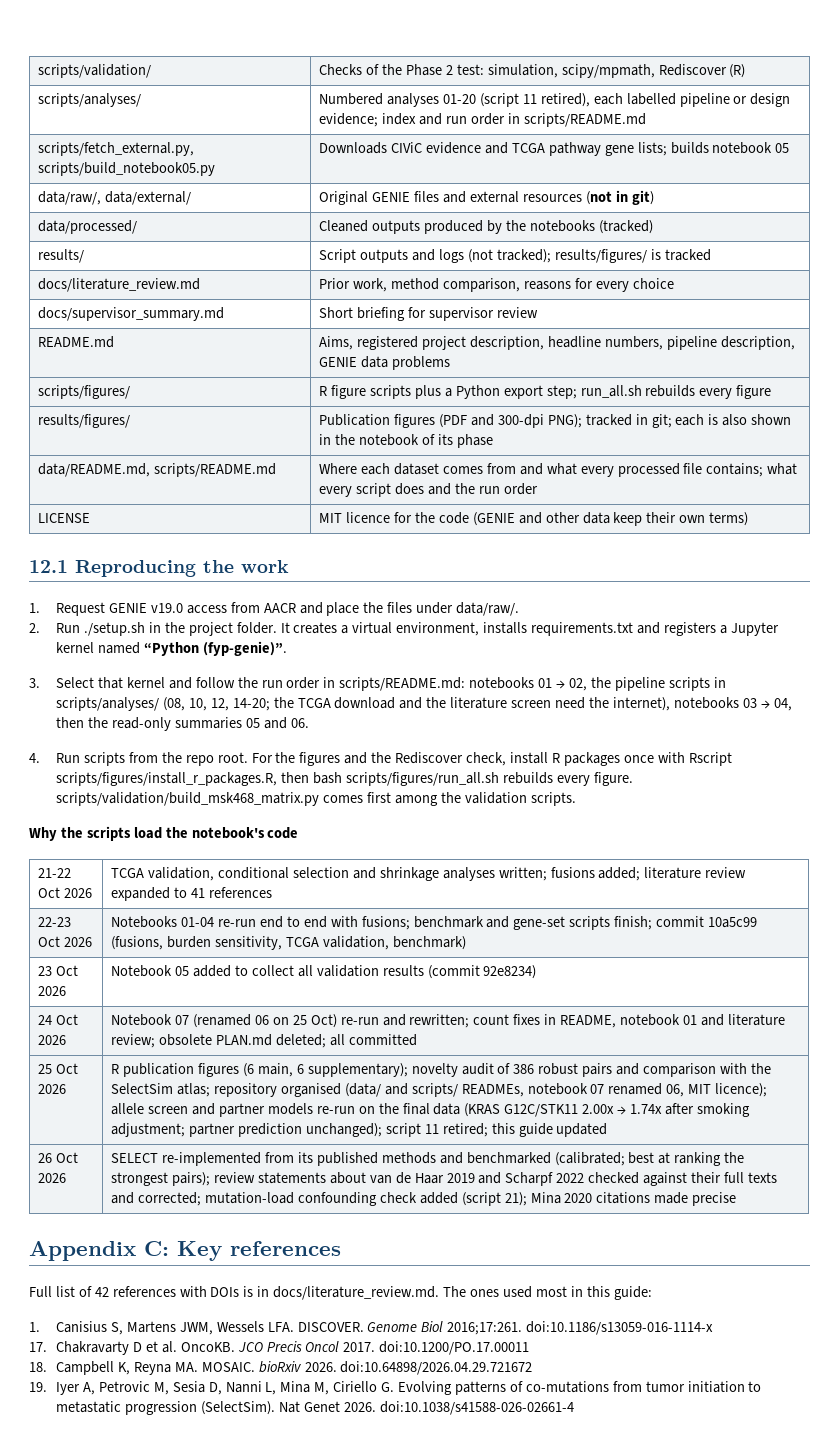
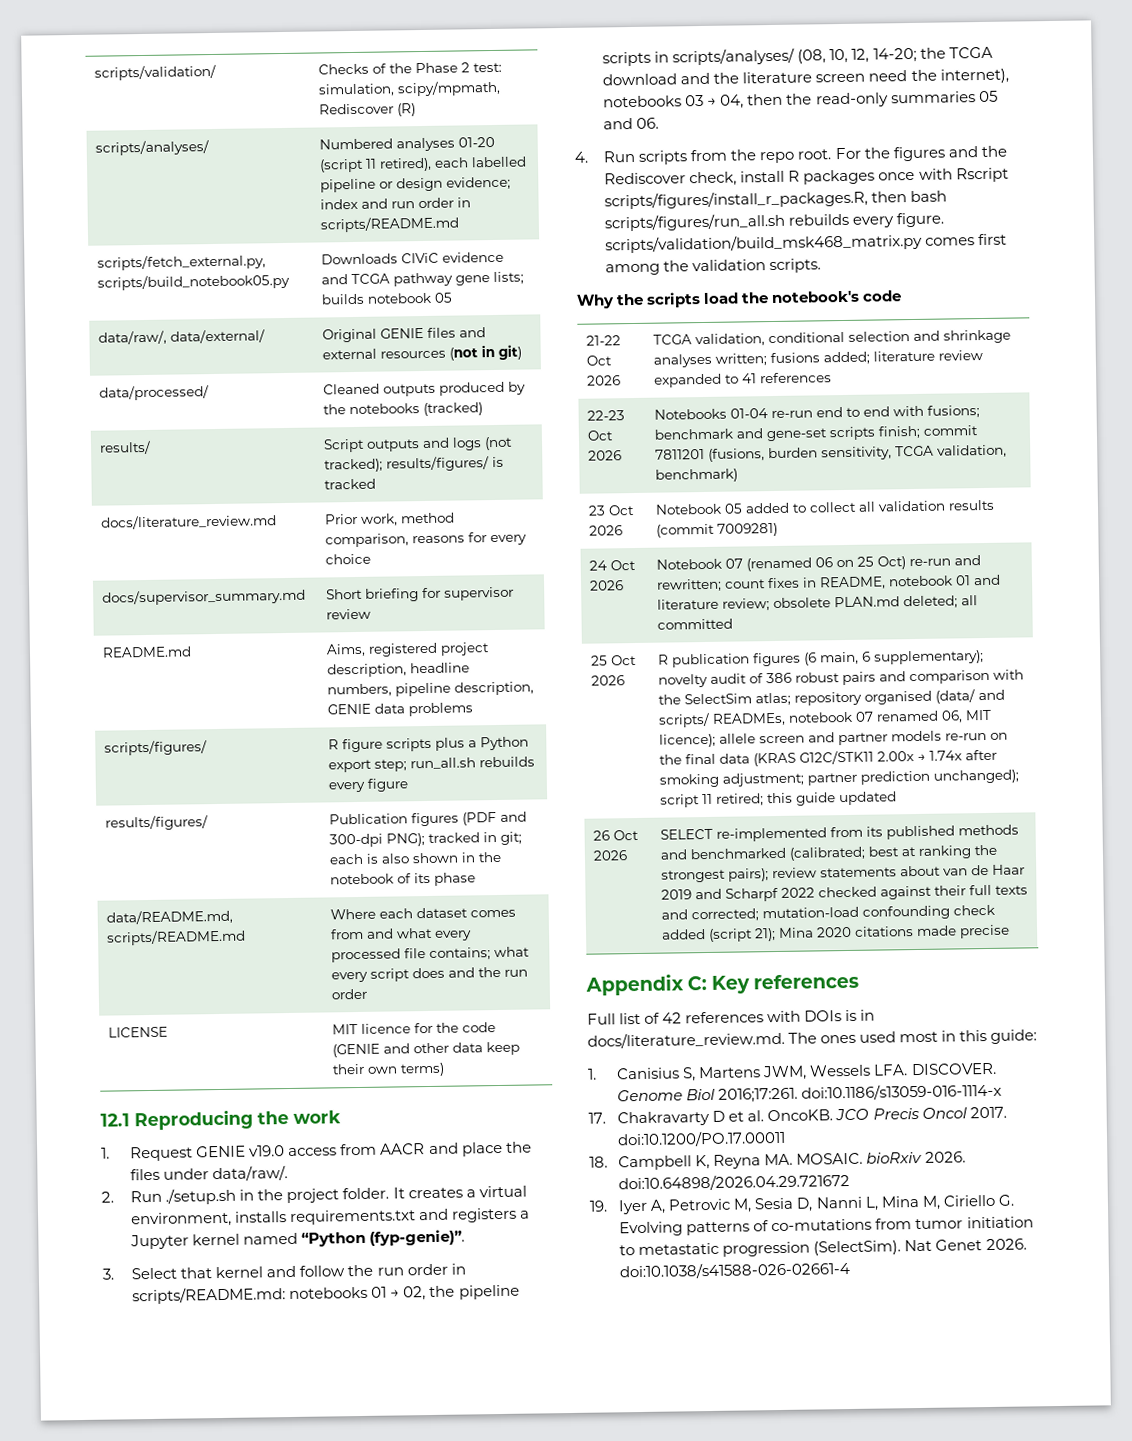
[708,917,758,928] 10a5c99 -> [655,448,706,460] 7811201
[483,965,537,979] 92e8234) -> [717,522,779,537] 7009281)

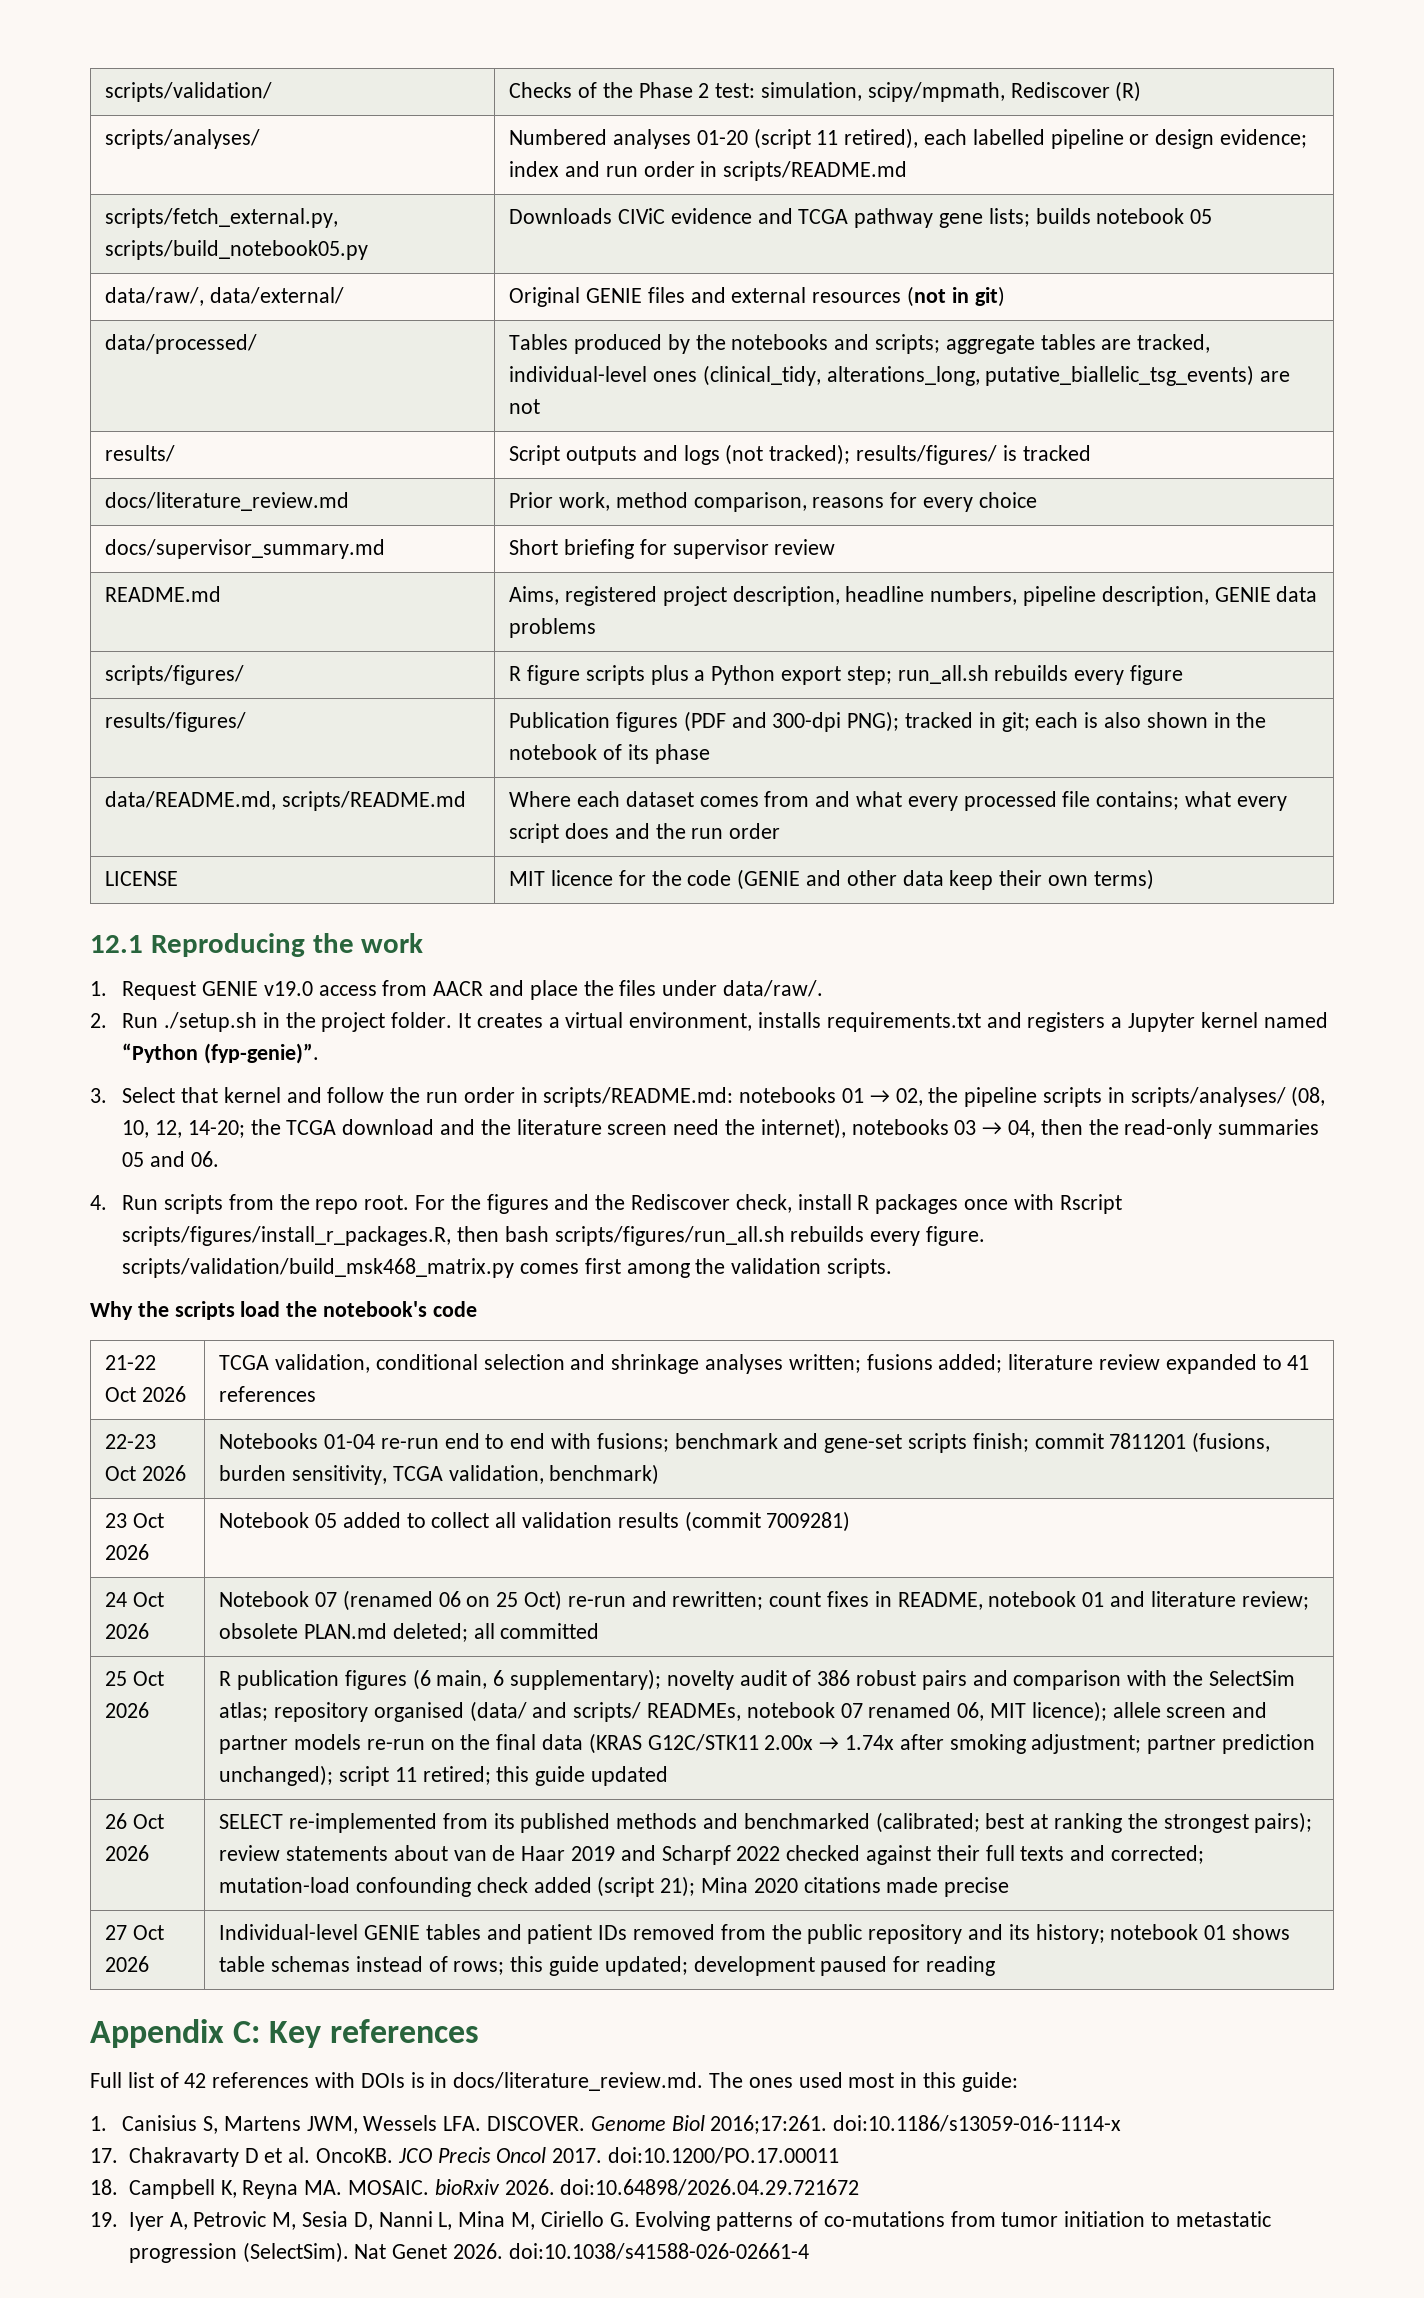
[323,383,437,397] Cleaned outputs -> [509,334,569,350] Tables
[423,402,484,417] (tracked) -> [834,334,1211,354] [509,365,1291,386] [509,399,541,414] and scripts; aggregate tables are tracked, individual-level ones (clinical_tidy, alterations_long, putative_biallelic_tsg_events) are not
(1011, 931) none -> [105,1925,164,1940] [105,1956,150,1972] [219,1924,1290,1944] [219,1956,995,1976] // 27 Oct 2026 | Individual-level GENIE tables and patient IDs removed from the public repository and its history; notebook 01 shows table schemas instead of rows; this guide updated; development paused for reading

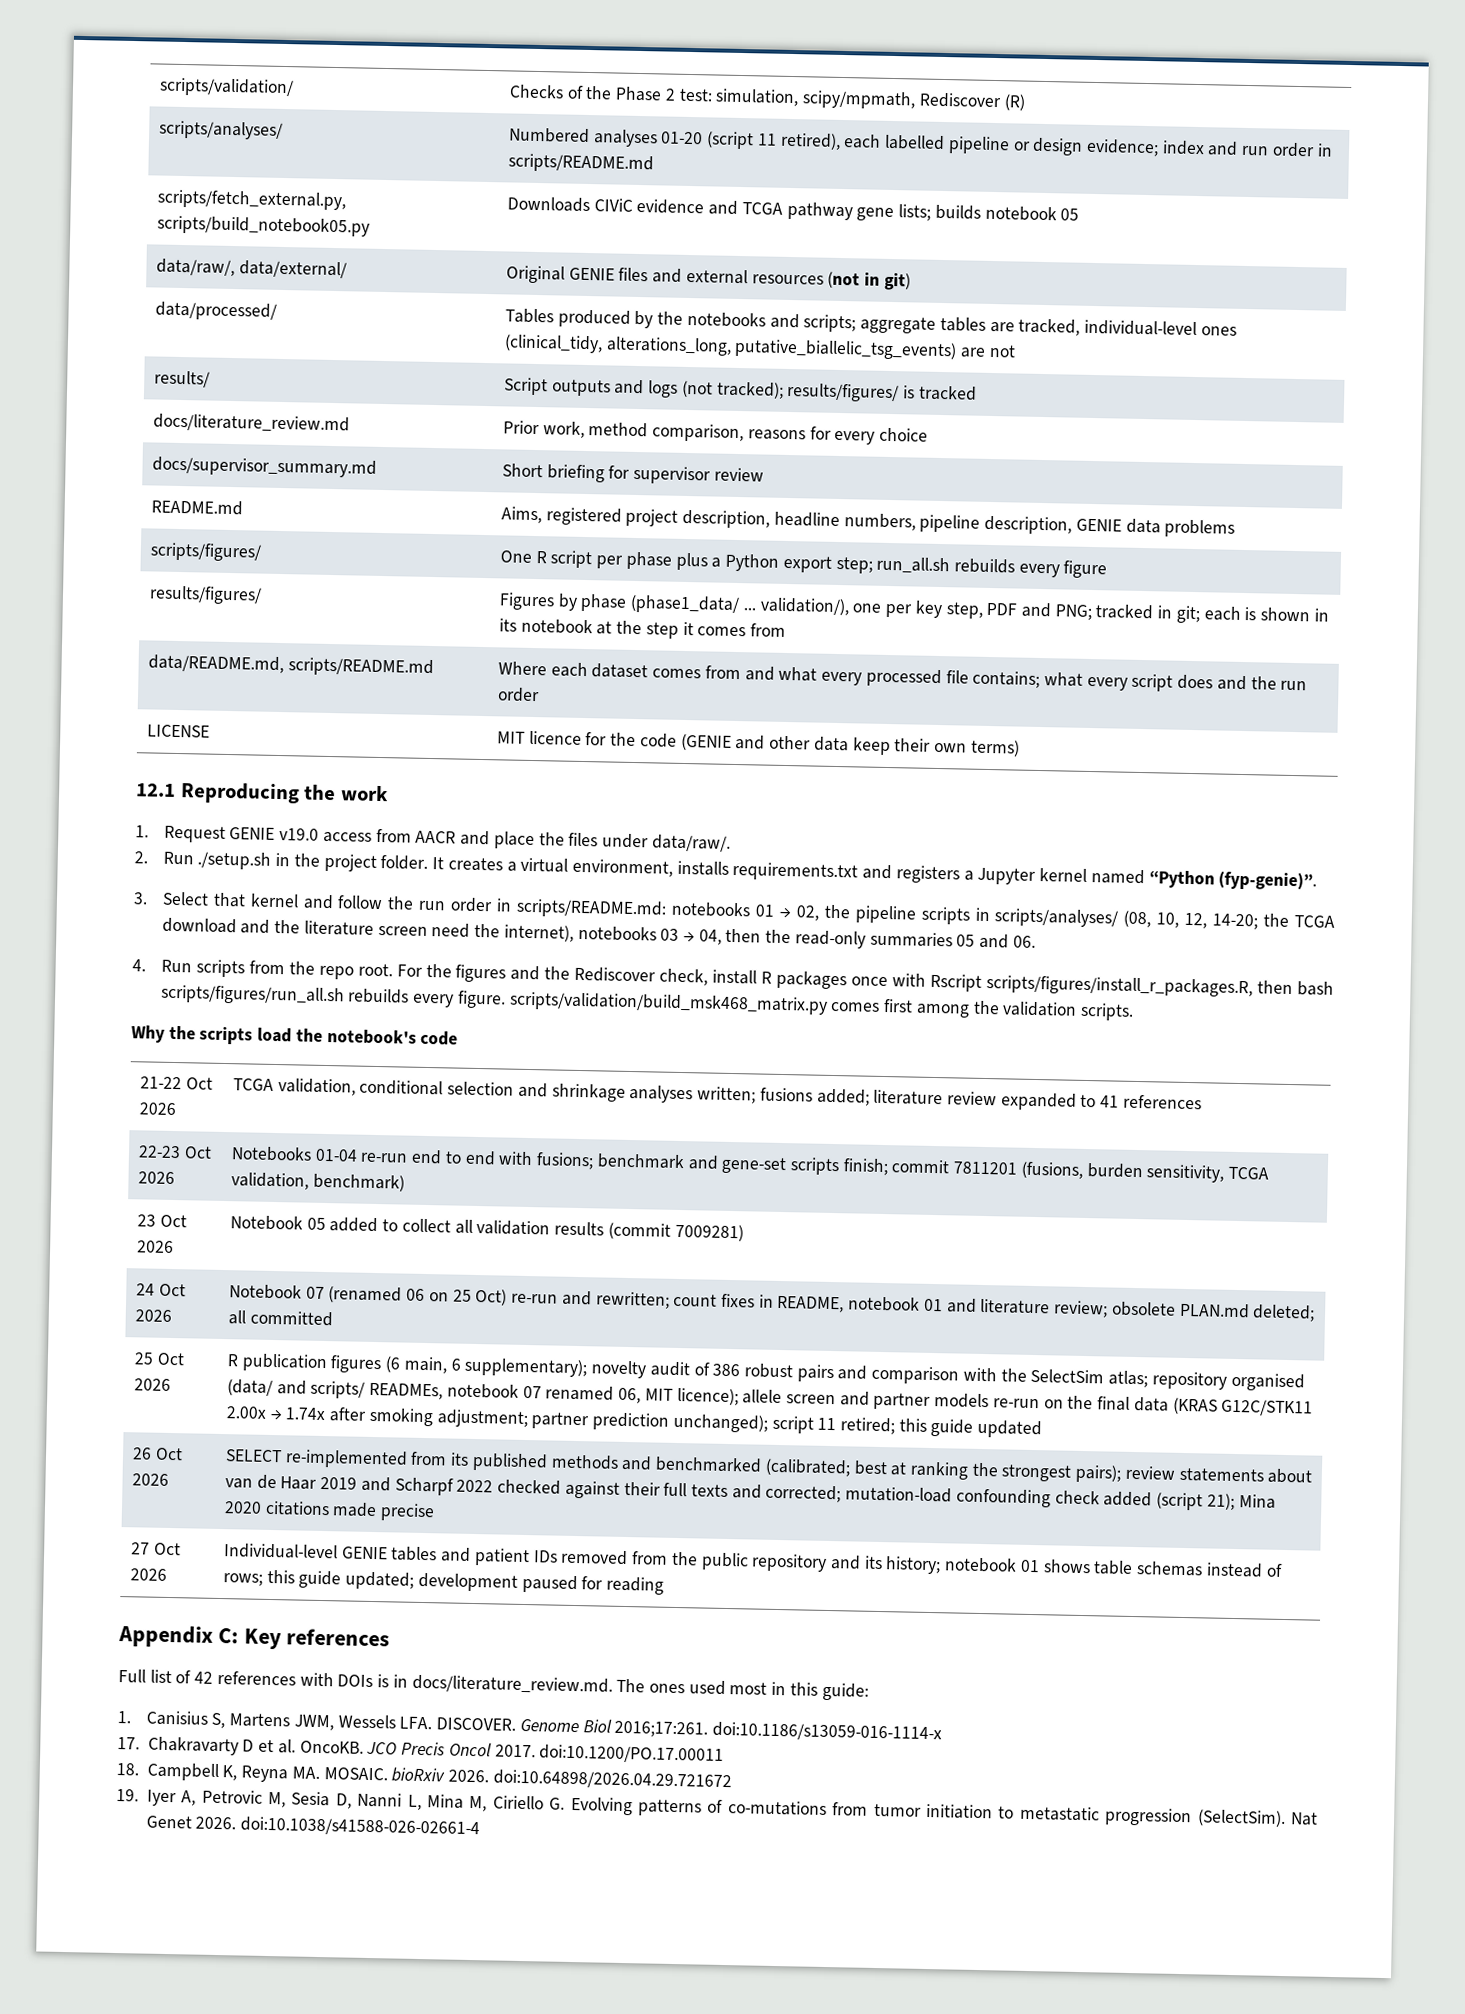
[509,665,645,685] R figure scripts -> [499,550,672,570] One R script per phase
[509,711,900,732] Publication figures (PDF and 300-dpi PNG); -> [498,592,1092,621] Figures by phase (phase1_data/ ... validation/), one per key step, PDF and PNG;
[1103,712,1141,728] also -> (1257, 614) none
[1236,712,1267,728] [509,744,710,764] the notebook of its phase -> [498,618,787,639] its notebook at the step it comes from

